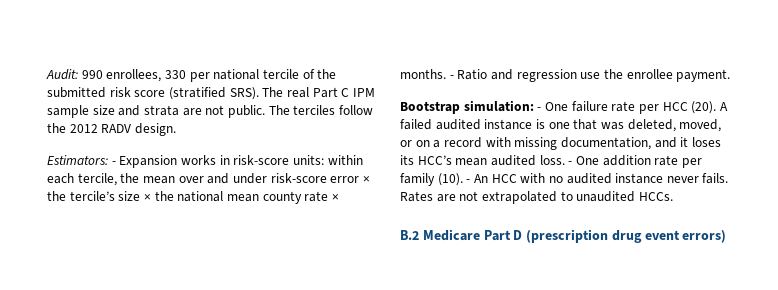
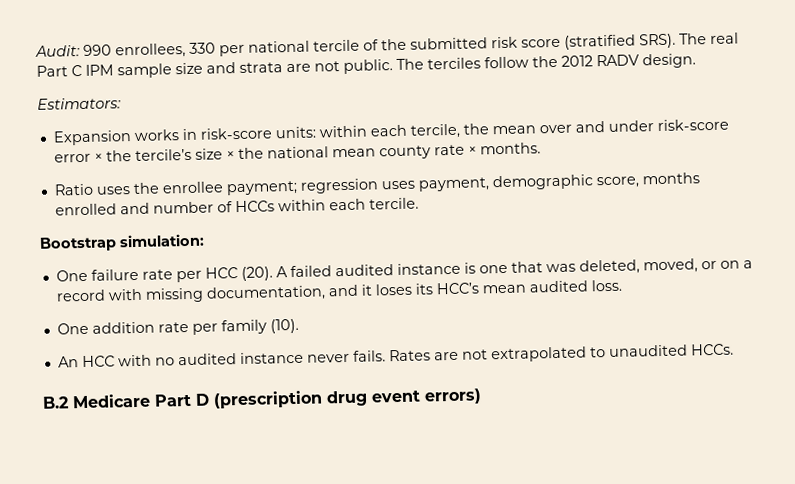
[111,161,116,165] - -> (121, 103) //
[449,69,731,82] - Ratio and regression use the enrollee payment. -> [53,172,700,196] [54,197,419,216] // Ratio uses the enrollee payment; regression uses payment, demographic score, months enrolled and number of HCCs within each tercile.
[537,107,542,111] - -> (205, 240) //
[568,161,573,165] - -> (622, 285) //
[466,179,471,183] - -> (299, 326) //

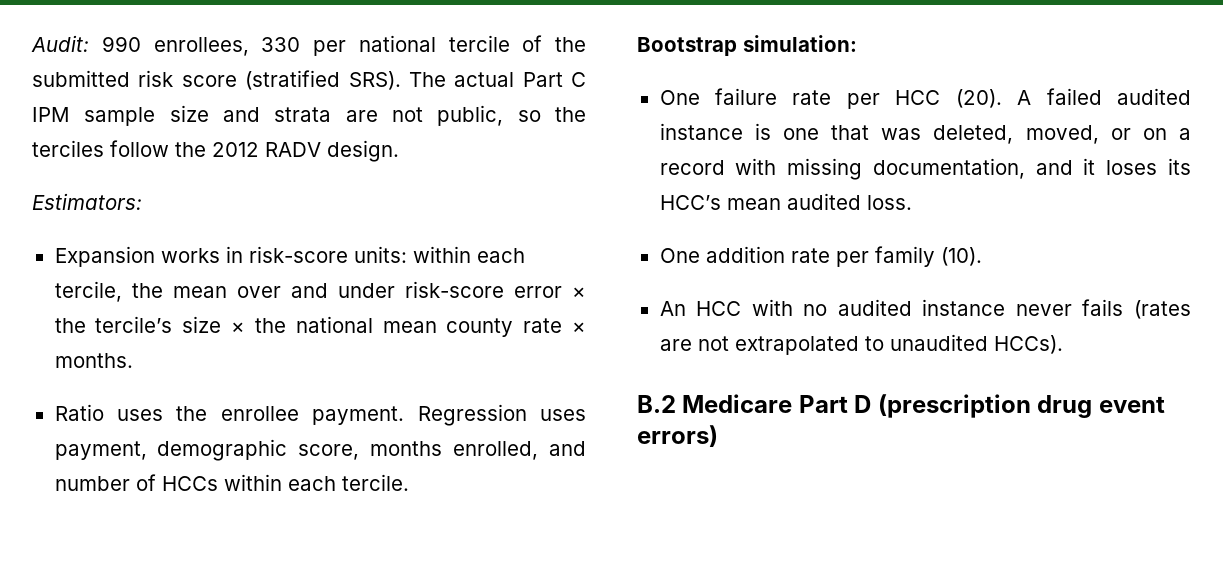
[710,32,739,45] real -> [454,72,515,87] actual
[343,58,424,74] public. The -> [437,105,586,126] public, so the
[225,178,379,196] payment; regression -> [312,404,527,426] payment. Regression
[54,203,117,216] enrolled -> [453,441,539,460] enrolled,
[352,349,431,362] fails. Rates -> [1082,299,1191,319] fails (rates
[690,343,734,356] HCCs. -> [993,335,1063,354] HCCs).

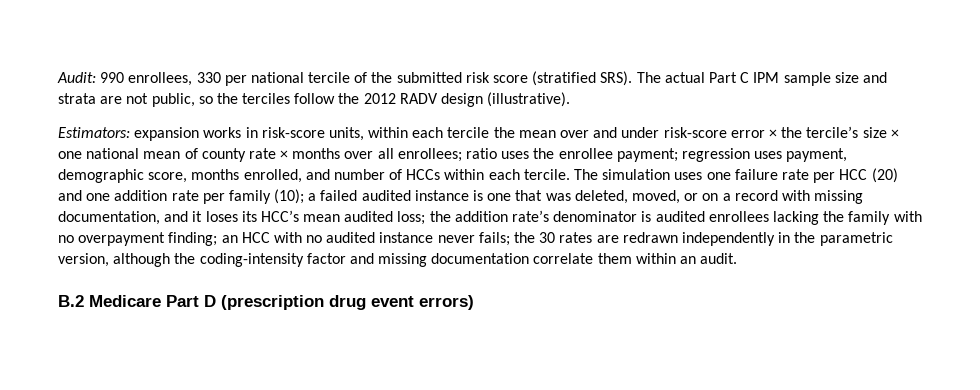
[327,140,399,162] design. -> [441,92,571,107] design (illustrative).
[54,246,155,267] // Expansion -> [134,127,200,141] expansion
[353,246,525,263] [54,281,122,302] units: within each tercile, -> [328,127,490,141] units, within each tercile
[254,318,286,333] the -> [58,151,82,159] one
(437, 327) none -> [184,148,198,159] of
[54,353,133,368] [54,404,104,421] months. // Ratio -> [292,148,498,162] months over all enrollees; ratio
[312,404,527,426] payment. Regression -> [616,148,750,162] payment; regression
[637,35,857,56] [659,88,1032,109] // Bootstrap simulation: // One failure rate per HCC (20). A -> [574,168,898,183] [58,189,317,204] The simulation uses one failure rate per HCC (20) and one addition rate per family (10); a
[866,195,912,210] [659,246,982,267] [659,301,686,316] loss. // One addition rate per family (10). // An -> [397,210,922,225] [58,232,238,246] loss; the addition rate’s denominator is audited enrollees lacking the family with no overpayment finding; an
[1082,299,1191,319] [659,334,1063,355] fails (rates are not extrapolated to unaudited HCCs). -> [478,232,893,246] [58,253,738,267] fails; the 30 rates are redrawn independently in the parametric version, although the coding-intensity factor and missing documentation correlate them within an audit.

